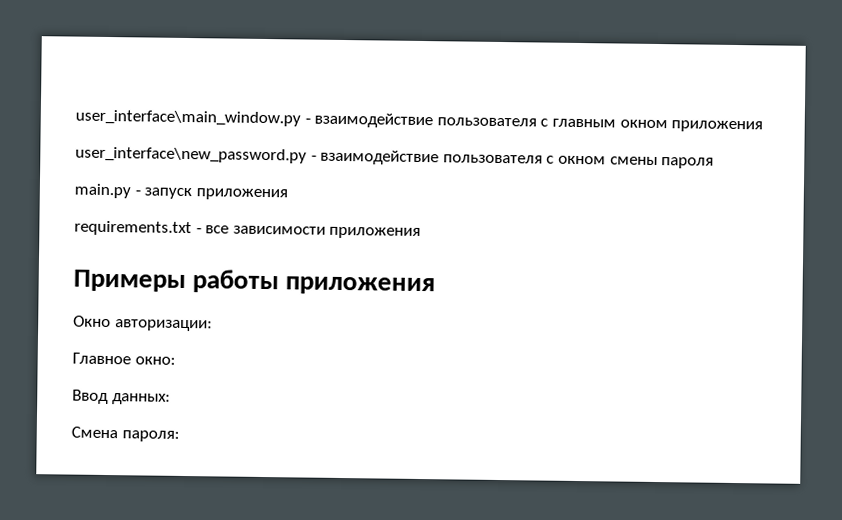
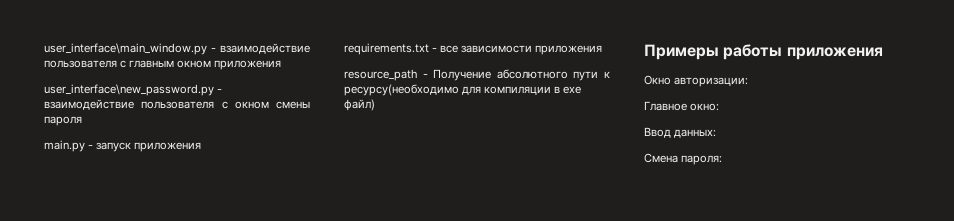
(422, 233) none -> [344,69,610,81] [344,84,582,96] [344,99,375,111] // resource_path - Получение абсолютного пути к ресурсу(необходимо для компиляции в exe файл)

